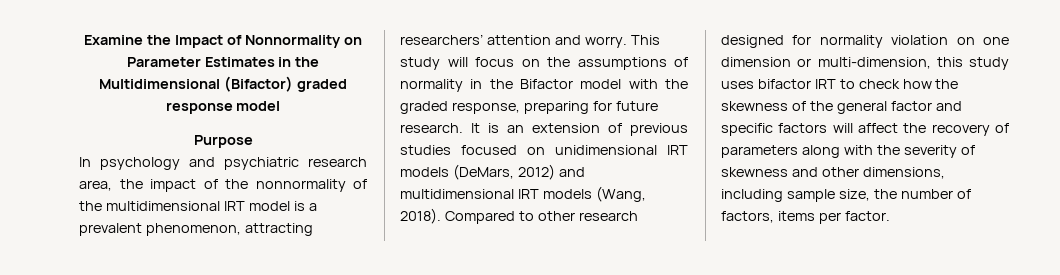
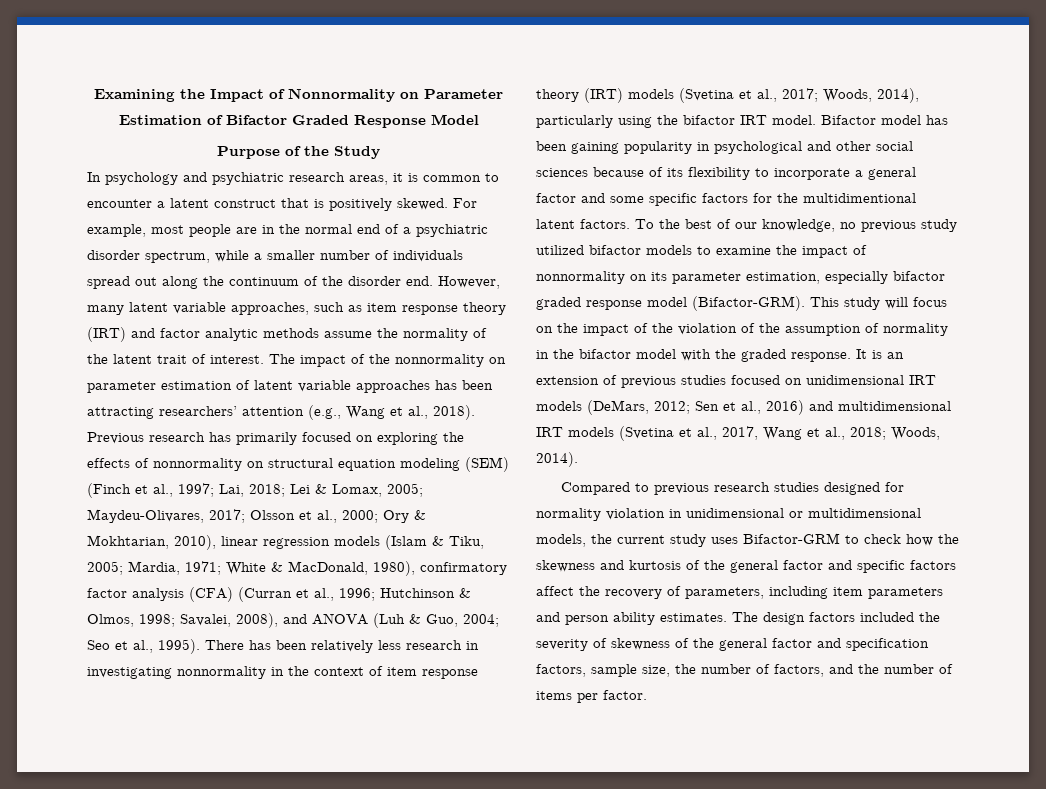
[84,35,144,45] Examine -> [94,89,175,102] Examining
[204,57,320,67] [99,76,347,92] [165,101,281,114] [193,135,253,148] Estimates in the Multidimensional (Bifactor) graded response model // Purpose -> [118,114,479,128] [217,146,380,159] Estimation of Bifactor Graded Response Model // Purpose of the Study
[79,179,367,192] [79,201,317,211] [79,223,313,236] [400,34,627,48] area, the impact of the nonnormality of the multidimensional IRT model is a prevalent phenomenon, attracting researchers’ attention and worry. -> [349,173,499,185] [87,198,477,211] [87,224,488,237] [87,250,463,263] [87,276,500,289] [87,302,506,315] [87,327,487,342] [87,354,506,367] [87,380,493,393] [87,405,475,420] [87,432,464,445] [87,457,509,472] [87,483,423,498] [87,509,426,523] [87,535,484,550] [87,561,507,576] [87,587,471,602] [87,613,499,628] [87,639,479,654] [87,666,478,679] [536,88,919,103] [536,115,948,128] [536,141,913,154] [536,167,916,180] [536,193,916,206] [536,219,957,232] [536,245,867,258] [536,271,945,284] [536,296,805,311] areas, it is common to encounter a latent construct that is positively skewed. For example, most people are in the normal end of a psychiatric disorder spectrum, while a smaller number of individuals spread out along the continuum of the disorder end. However, many latent variable approaches, such as item response theory (IRT) and factor analytic methods assume the normality of the latent trait of interest. The impact of the nonnormality on parameter estimation of latent variable approaches has been attracting researchers’ attention (e.g., Wang et al., 2018). Previous research has primarily focused on exploring the effects of nonnormality on structural equation modeling (SEM) (Finch et al., 1997; Lai, 2018; Lei & Lomax, 2005; Maydeu-Olivares, 2017; Olsson et al., 2000; Ory & Mokhtarian, 2010), linear regression models (Islam & Tiku, 2005; Mardia, 1971; White & MacDonald, 1980), confirmatory factor analysis (CFA) (Curran et al., 1996; Hutchinson & Olmos, 1998; Savalei, 2008), and ANOVA (Luh & Guo, 2004; Seo et al., 1995). There has been relatively less research in investigating nonnormality in the context of item response theory (IRT) models (Svetina et al., 2017; Woods, 2014), particularly using the bifactor IRT model. Bifactor model has been gaining popularity in psychological and other social sciences because of its flexibility to incorporate a general factor and some specific factors for the multidimentional latent factors. To the best of our knowledge, no previous study utilized bifactor models to examine the impact of nonnormality on its parameter estimation, especially bifactor graded response model (Bifactor-GRM).
[577,57,667,70] assumptions -> [583,323,861,336] impact of the violation of the assumption
[520,79,573,89] Bifactor -> [579,349,631,359] bifactor
[451,101,658,114] [400,123,463,133] response, preparing for future research. -> [791,352,851,362] response.
[517,164,585,180] [400,186,646,202] [400,208,638,224] [721,35,1009,48] [721,57,1009,70] [721,79,836,89] 2012) and multidimensional IRT models (Wang, 2018). Compared to other research designed for normality violation on one dimension or multi-dimension, this study uses bifactor IRT -> [654,400,951,415] [536,426,940,441] [536,452,578,467] [561,482,905,495] [536,508,921,521] [536,533,840,547] 2012; Sen et al., 2016) and multidimensional IRT models (Svetina et al., 2017, Wang et al., 2018; Woods, 2014). // Compared to previous research studies designed for normality violation in unidimensional or multidimensional models, the current study uses Bifactor-GRM
(788, 106) none -> [600,560,681,570] and kurtosis
[832,123,853,133] will -> (956, 565) none
[721,145,975,158] [721,167,945,179] [721,189,783,202] parameters along with the severity of skewness and other dimensions, including -> [685,586,943,599] [536,612,940,625] [536,638,929,651] [536,664,586,677] parameters, including item parameters and person ability estimates. The design factors included the severity of skewness of the general factor and specification factors,
(774, 217) none -> [829,664,953,674] and the number of

